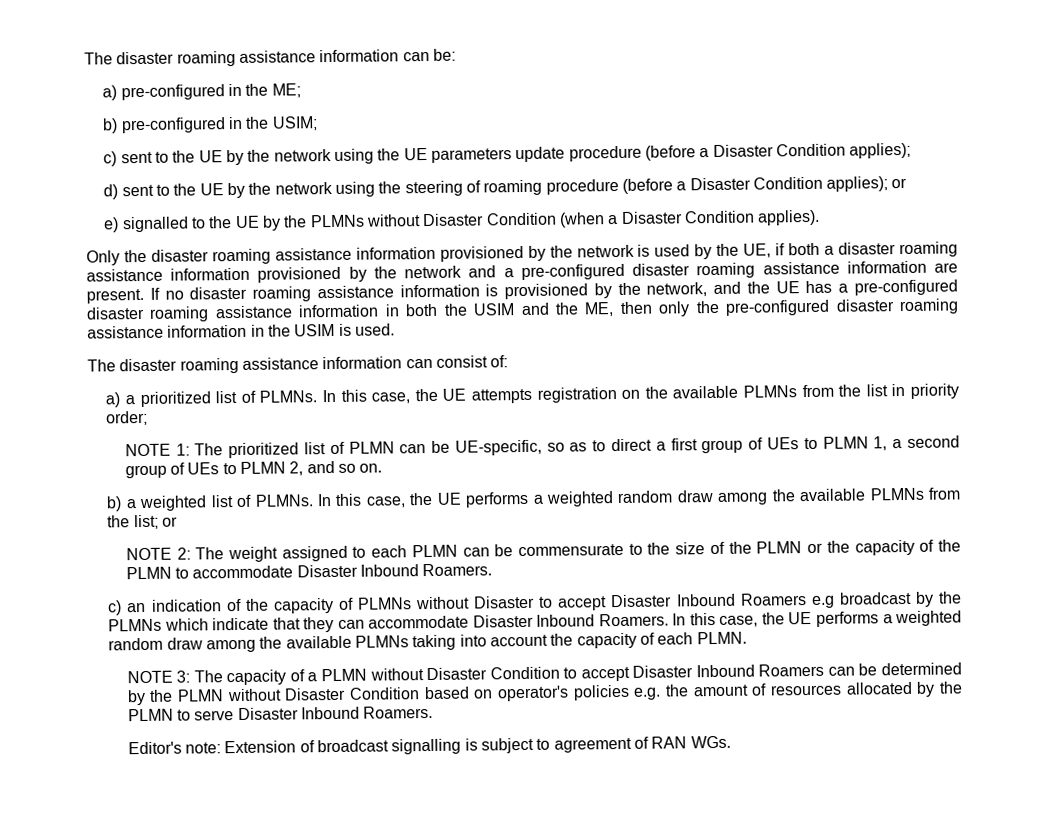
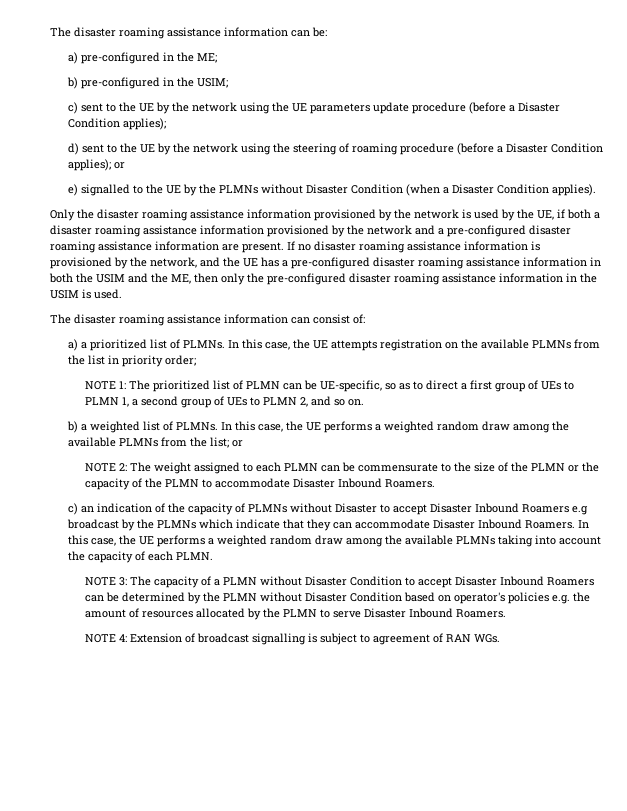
[127,741,222,755] Editor's note: -> [85,634,128,643] NOTE 4:

